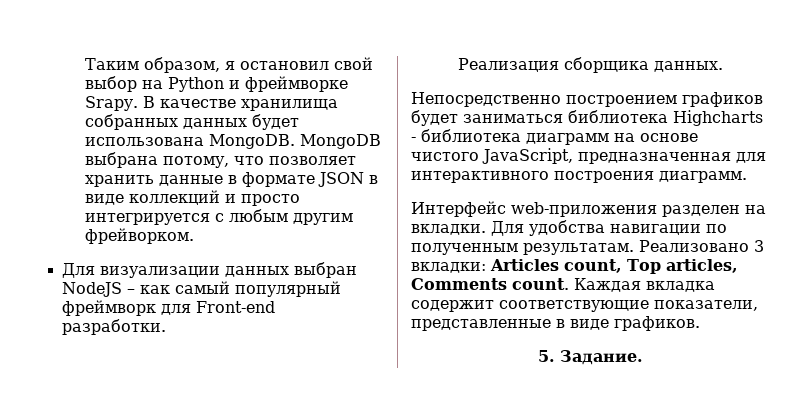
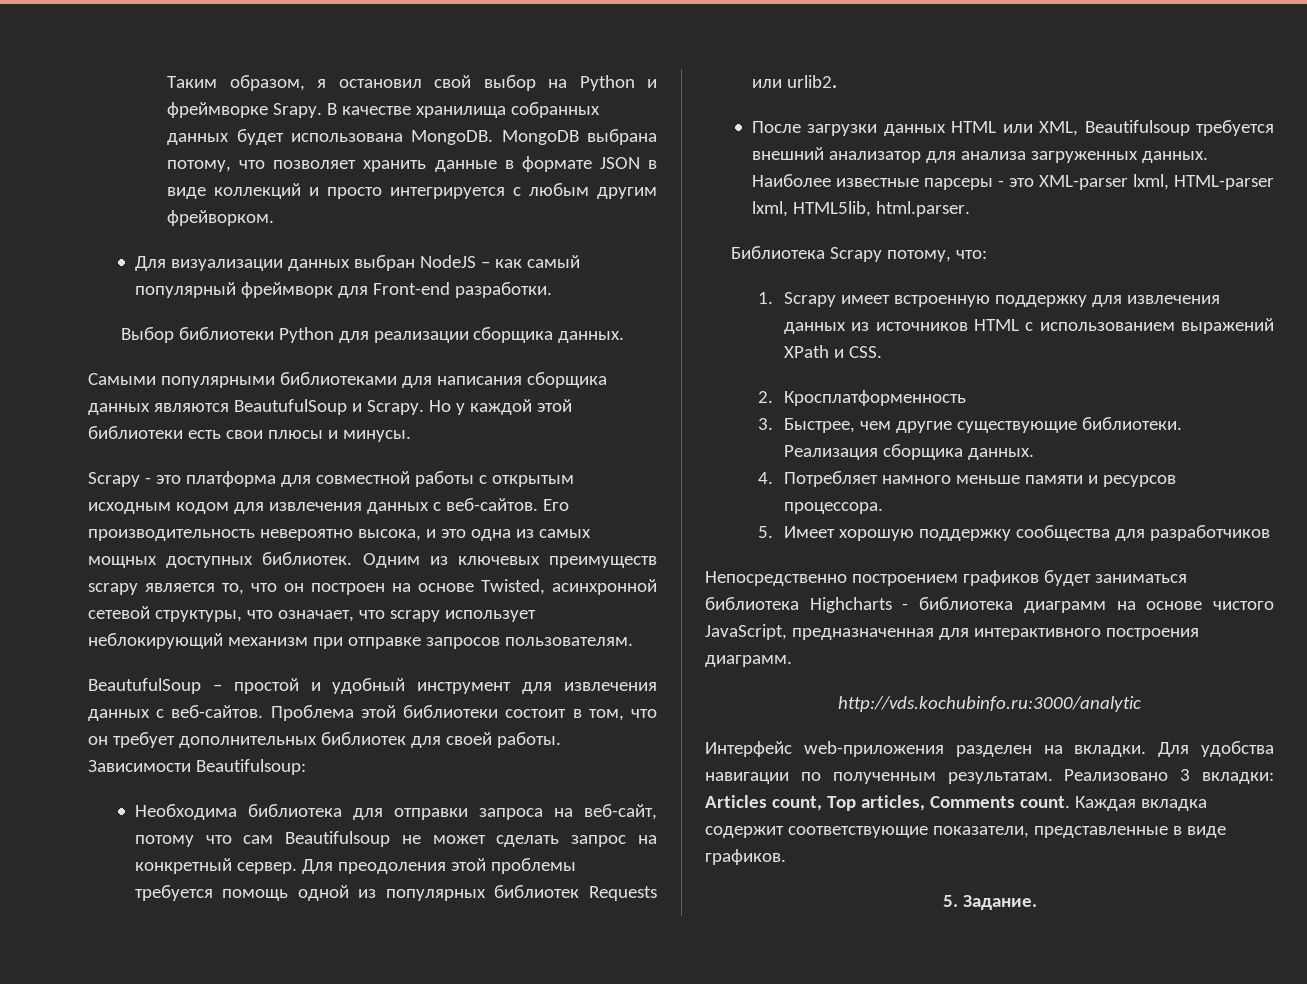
[458,57,723,73] Реализация сборщика данных. -> [120,327,625,343] [88,372,607,388] [88,399,572,415] [88,426,411,442] [88,471,574,487] [88,498,569,514] [88,529,591,541] [88,552,657,568] [88,579,657,595] [88,606,536,622] [88,633,633,649] [88,678,657,694] [88,705,657,721] [88,732,561,748] [88,759,306,775] [134,804,657,820] [134,831,658,847] [134,858,576,874] [134,885,657,901] [751,75,837,88] [751,120,1274,136] [751,147,1208,163] [751,174,1274,190] [751,201,970,217] [731,246,988,262] [757,292,1221,307] [784,318,1274,334] [784,345,883,358] [757,390,967,406] [757,417,1183,433] [784,444,1035,460] [757,471,1177,487] [784,502,884,514] [757,525,1271,541] Выбор библиотеки Python для реализации сборщика данных. // Самыми популярными библиотеками для написания сборщика данных являются BeautufulSoup и Scrapy. Но у каждой этой библиотеки есть свои плюсы и минусы. // Scrapy - это платформа для совместной работы с открытым исходным кодом для извлечения данных с веб-сайтов. Его производительность невероятно высока, и это одна из самых мощных доступных библиотек. Одним из ключевых преимуществ scrapy является то, что он построен на основе Twisted, асинхронной сетевой структуры, что означает, что scrapy использует неблокирующий механизм при отправке запросов пользователям. // BeautufulSoup – простой и удобный инструмент для извлечения данных с веб-сайтов. Проблема этой библиотеки состоит в том, что он требует дополнительных библиотек для своей работы. Зависимости Beautifulsoup: // Необходима библиотека для отправки запроса на веб-сайт, потому что сам Beautifulsoup не может сделать запрос на конкретный сервер. Для преодоления этой проблемы требуется помощь одной из популярных библиотек Requests или urlib2. // После загрузки данных HTML или XML, Beautifulsoup требуется внешний анализатор для анализа загруженных данных. Наиболее известные парсеры - это XML-parser lxml, HTML-parser lxml, HTML5lib, html.parser. // Библиотека Scrapy потому, что: // 1. Scrapy имеет встроенную поддержку для извлечения данных из источников HTML с использованием выражений XPath и CSS. // 2. Кросплатформенность // 3. Быстрее, чем другие существующие библиотеки. Реализация сборщика данных. // 4. Потребляет намного меньше памяти и ресурсов процессора. // 5. Имеет хорошую поддержку сообщества для разработчиков
(747, 177) none -> [838,696,1141,712] // http://vds.kochubinfo.ru:3000/analytic

